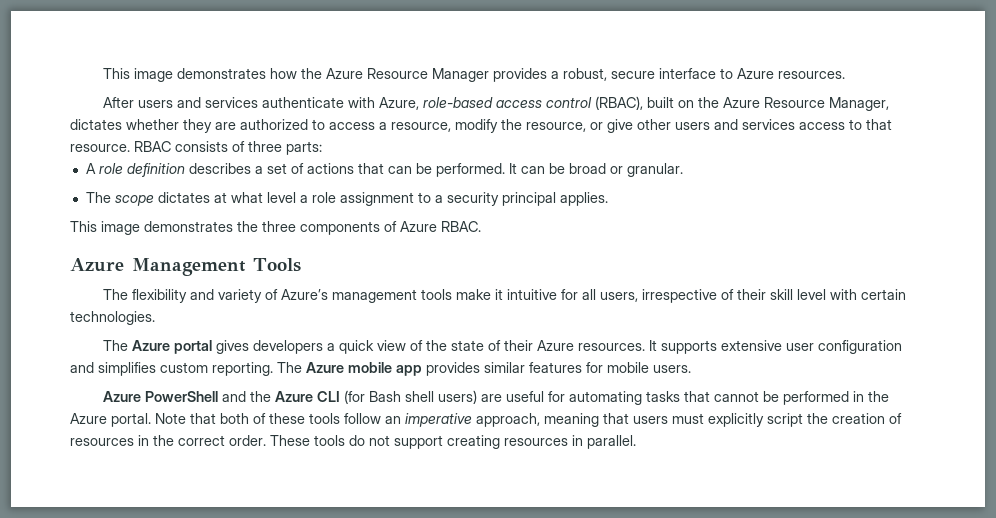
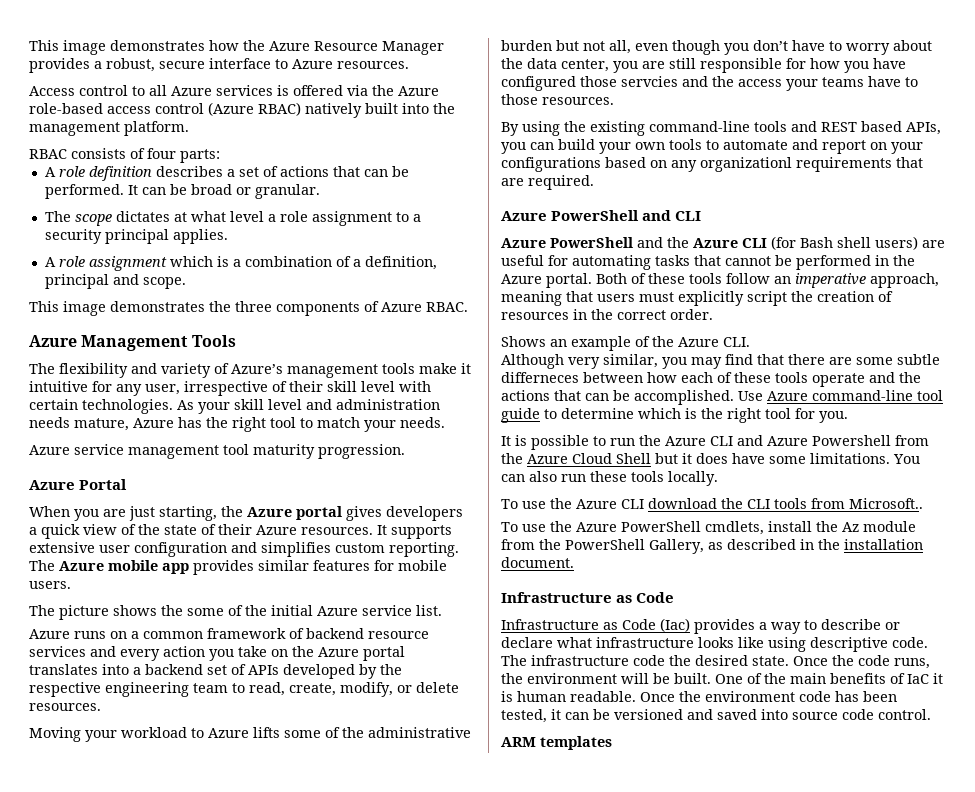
[102,96,889,111] [70,119,892,133] [70,144,130,152] After users and services authenticate with Azure, role-based access control (RBAC), built on the Azure Resource Manager, dictates whether they are authorized to access a resource, modify the resource, or give other users and services access to that resource. -> [29,85,439,96] [29,102,455,118] [29,121,189,136] Access control to all Azure services is offered via the Azure role-based access control (Azure RBAC) natively built into the management platform. //
[248,141,282,152] three -> [147,148,176,159] four
(608, 199) none -> [44,256,437,271] [44,274,186,289] // A role assignment which is a combination of a definition, principal and scope.
[581,289,638,302] all users, -> [116,384,180,396] any user,
[102,340,128,351] // The -> [177,399,440,414] [29,417,445,432] [29,444,405,459] [29,479,128,490] [29,506,243,521] As your skill level and administration needs mature, Azure has the right tool to match your needs. // Azure service management tool maturity progression. // Azure Portal // When you are just starting, the
(691, 369) none -> [29,605,442,620] [29,628,429,639] [29,646,405,661] [29,664,402,679] [29,682,459,697] [29,703,101,711] [29,727,471,742] [501,40,932,55] [501,58,906,73] [501,76,918,91] [501,94,614,105] [501,121,941,136] [501,139,923,154] [501,157,923,172] [501,175,594,190] [501,210,702,221] // The picture shows the some of the initial Azure service list. // Azure runs on a common framework of backend resource services and every action you take on the Azure portal translates into a backend set of APIs developed by the respective engineering team to read, create, modify, or delete resources. // Moving your workload to Azure lifts some of the administrative burden but not all, even though you don’t have to worry about the data center, you are still responsible for how you have configured those servcies and the access your teams have to those resources. // By using the existing command-line tools and REST based APIs, you can build your own tools to automate and report on your configurations based on any organizationl requirements that are required. // Azure PowerShell and CLI
[155,413,249,424] Note that both -> [596,273,627,284] Both
[270,435,636,449] These tools do not support creating resources in parallel. -> [501,336,750,351] [501,354,940,369] [501,372,921,387] [501,390,943,405] [501,408,848,423] [501,435,929,450] [501,453,920,464] [501,471,718,486] [501,498,923,509] [501,521,916,535] [501,539,923,554] [501,557,574,568] [501,592,675,603] [501,618,900,634] [501,637,928,652] [501,655,930,669] [501,673,943,684] [501,691,897,702] [501,709,931,723] [501,736,612,750] // Shows an example of the Azure CLI. // Although very similar, you may find that there are some subtle differneces between how each of these tools operate and the actions that can be accomplished. Use Azure command-line tool guide to determine which is the right tool for you. // It is possible to run the Azure CLI and Azure Powershell from the Azure Cloud Shell but it does have some limitations. You can also run these tools locally. // To use the Azure CLI download the CLI tools from Microsoft.. // To use the Azure PowerShell cmdlets, install the Az module from the PowerShell Gallery, as described in the installation document. // Infrastructure as Code // Infrastructure as Code (Iac) provides a way to describe or declare what infrastructure looks like using descriptive code. The infrastructure code the desired state. Once the code runs, the environment will be built. One of the main benefits of IaC it is human readable. Once the environment code has been tested, it can be versioned and saved into source code control. // ARM templates

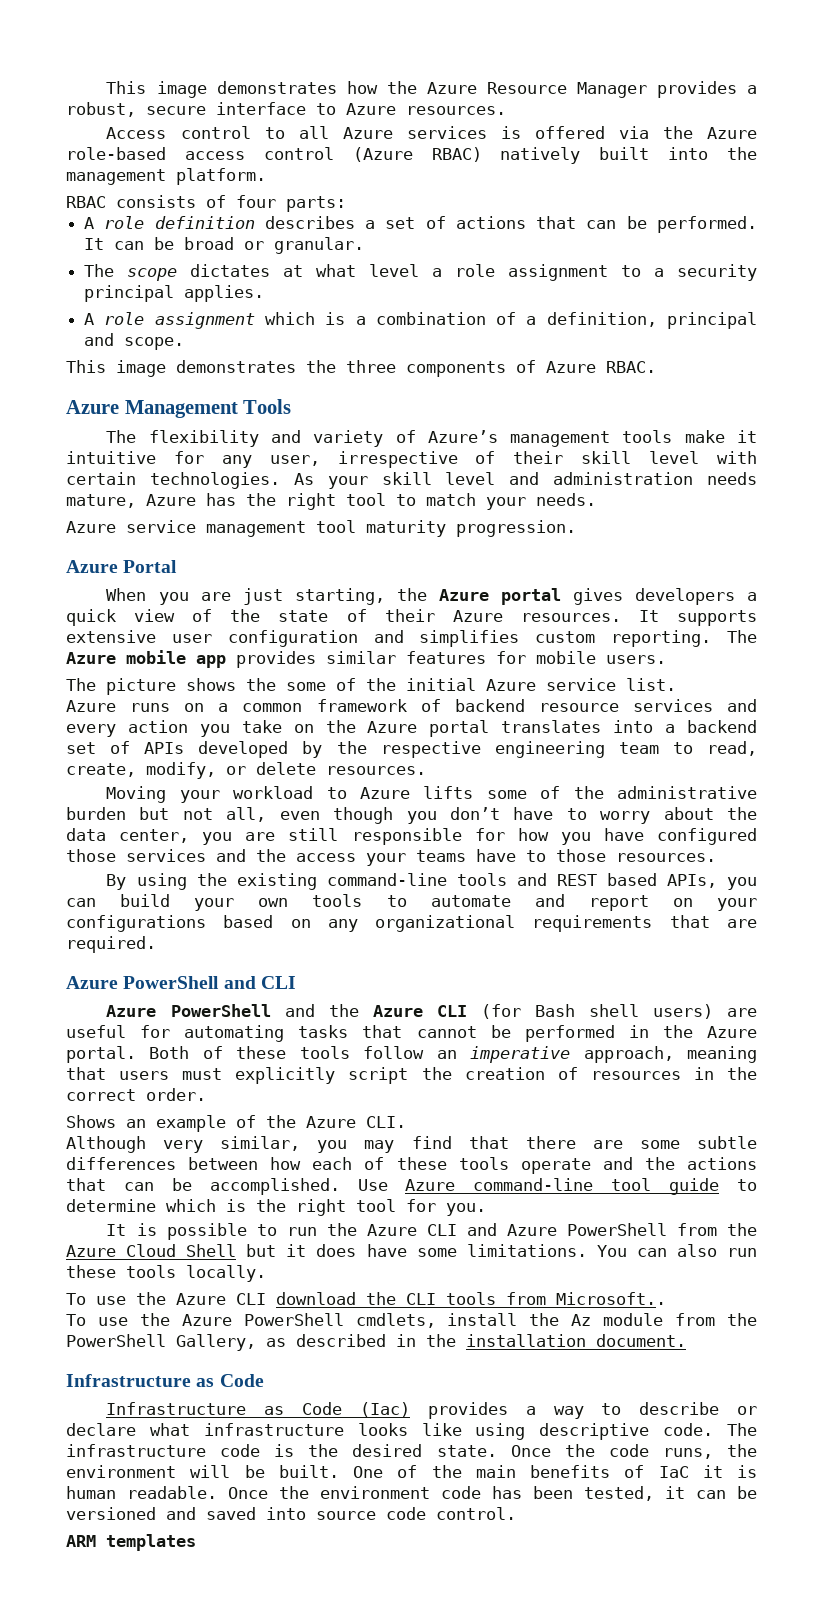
[621,76,678,87] servcies -> [126,849,206,862] services
[700,157,792,172] organizationl -> [375,915,516,932] organizational
[501,372,579,383] differneces -> [66,1157,176,1170] differences
[812,435,891,446] Powershell -> [566,1223,667,1236] PowerShell
(665, 660) none -> [274,1444,295,1457] is

